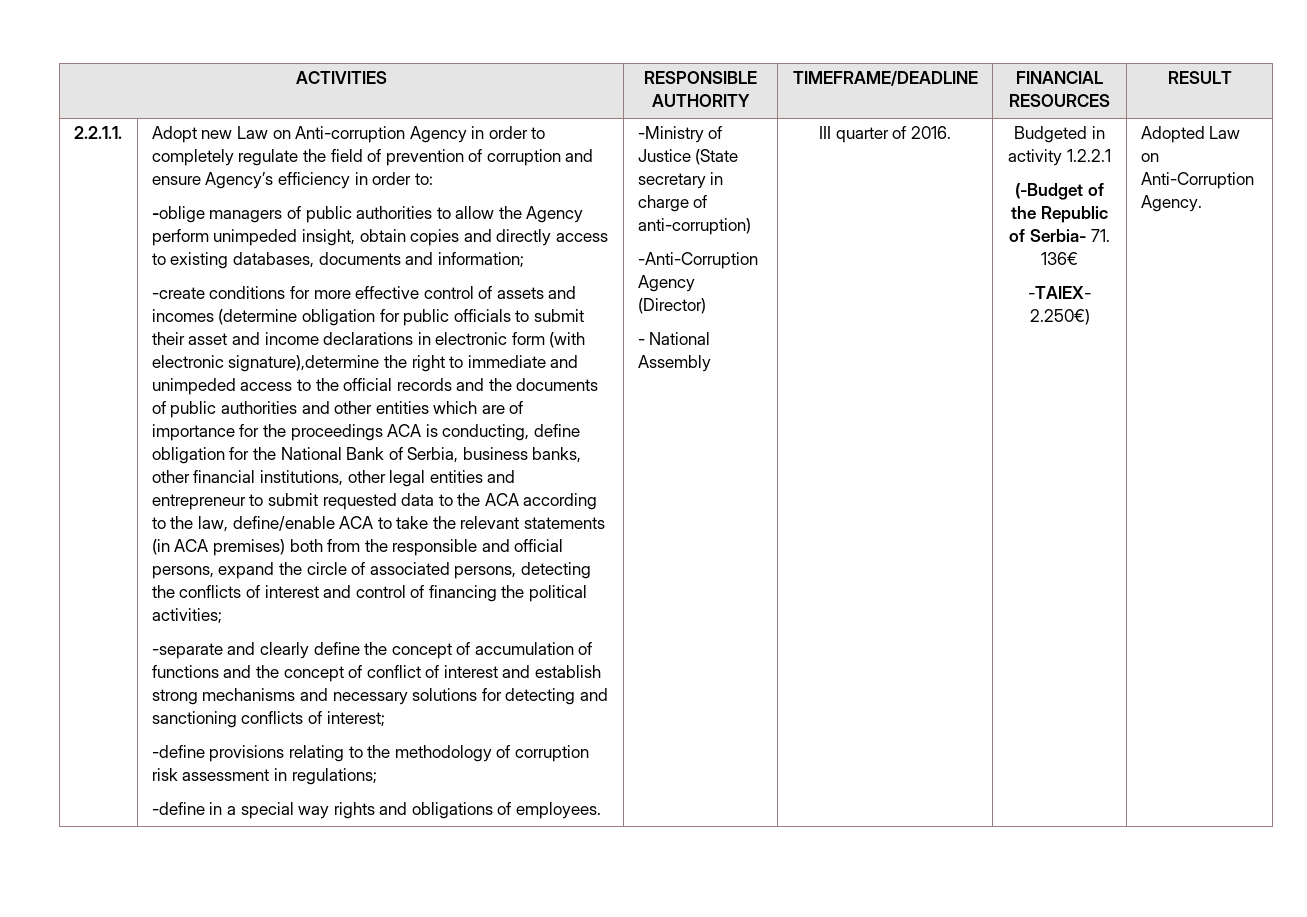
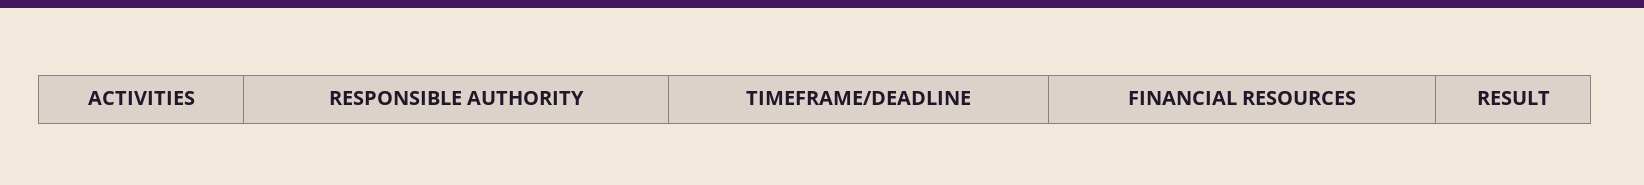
[73,126,122,139] [151,126,546,143] [151,149,594,166] [151,172,433,189] [151,206,584,223] [151,229,608,246] [151,252,524,269] [151,286,577,299] [151,309,584,326] [151,332,586,348] [151,355,579,372] [151,378,599,395] [151,401,524,418] [151,424,580,441] [151,447,582,464] [151,470,516,487] [151,493,598,510] [151,516,606,532] [151,539,564,556] [151,562,591,579] [151,585,588,602] [151,608,222,623] [151,642,593,659] [151,665,602,682] [151,688,608,705] [151,711,385,728] [151,745,589,762] [151,768,377,785] [151,802,602,819] [637,126,723,143] [637,149,739,165] [637,172,724,189] [637,195,708,212] [637,218,751,235] [637,252,758,269] [637,275,695,292] [637,298,706,314] [637,332,711,345] [637,355,711,372] [819,126,951,143] [1014,126,1105,143] [1008,149,1111,166] [1015,183,1104,200] [1011,206,1108,223] [1009,229,1110,242] [1041,252,1078,265] [1028,286,1091,299] [1029,309,1090,325] [1140,126,1241,143] [1140,153,1159,162] [1140,172,1254,189] [1140,195,1202,212] // 2.2.1.1. | Adopt new Law on Anti-corruption Agency in order to completely regulate the field of prevention of corruption and ensure Agency’s efficiency in order to: // -oblige managers of public authorities to allow the Agency perform unimpeded insight, obtain copies and directly access to existing databases, documents and information; // -create conditions for more effective control of assets and incomes (determine obligation for public officials to submit their asset and income declarations in electronic form (with electronic signature),determine the right to immediate and unimpeded access to the official records and the documents of public authorities and other entities which are of importance for the proceedings ACA is conducting, define obligation for the National Bank of Serbia, business banks, other financial institutions, other legal entities and entrepreneur to submit requested data to the ACA according to the law, define/enable ACA to take the relevant statements (in ACA premises) both from the responsible and official persons, expand the circle of associated persons, detecting the conflicts of interest and control of financing the political activities; // -separate and clearly define the concept of accumulation of functions and the concept of conflict of interest and establish strong mechanisms and necessary solutions for detecting and sanctioning conflicts of interest; // -define provisions relating to the methodology of corruption risk assessment in regulations; // -define in a special way rights and obligations of employees. | -Ministry of Justice (State secretary in charge of anti-corruption) // -Anti-Corruption Agency (Director) // - National Assembly | III quarter of 2016. | Budgeted in activity 1.2.2.1 // (-Budget of the Republic of Serbia- 71. 136€ // -ТАIEX- 2.250€) | Adopted Law on Anti-Corruption Agency. -> (1550, 98) none

